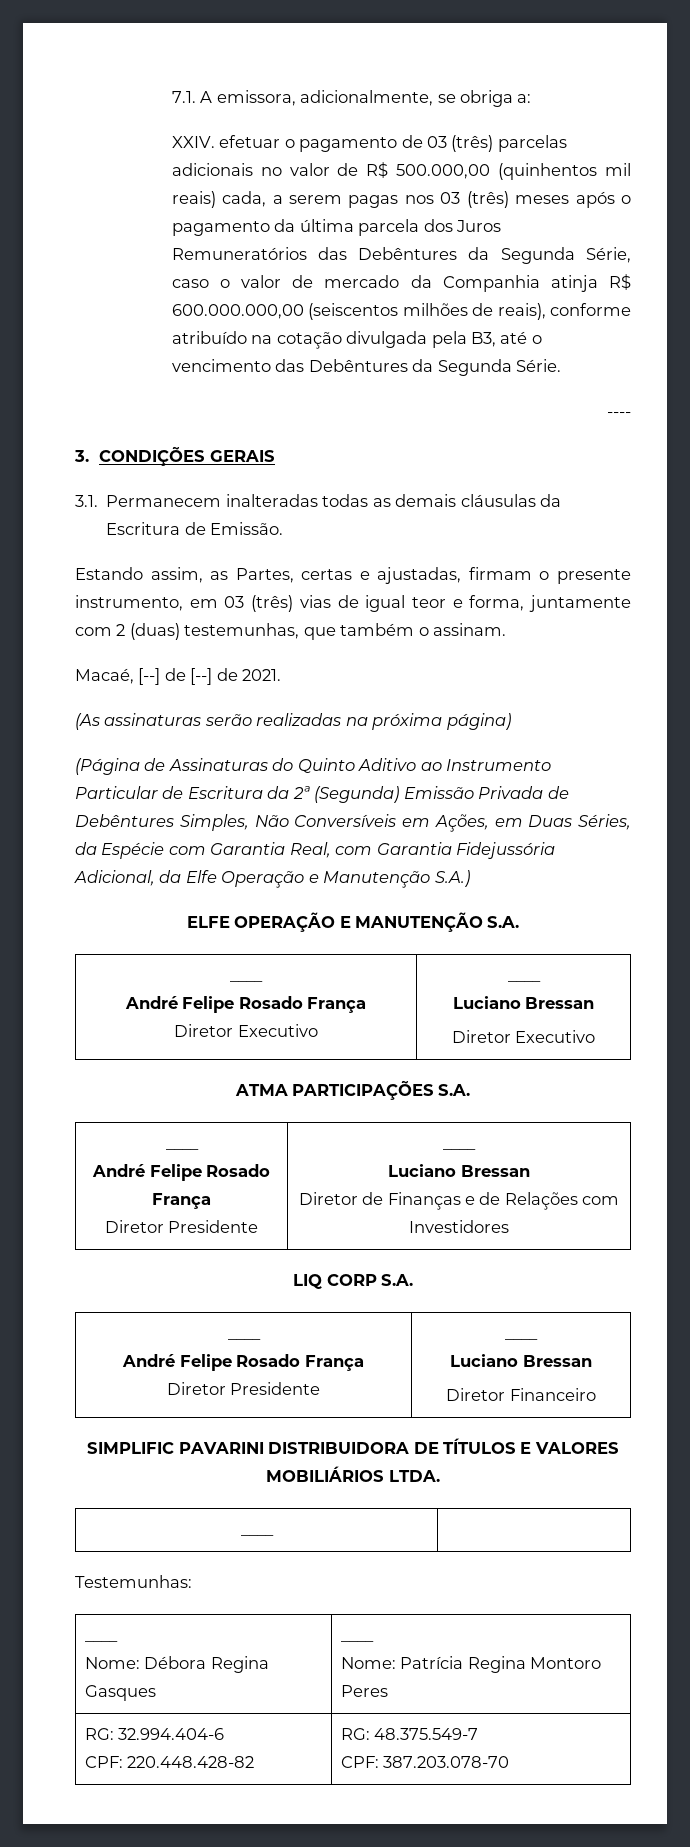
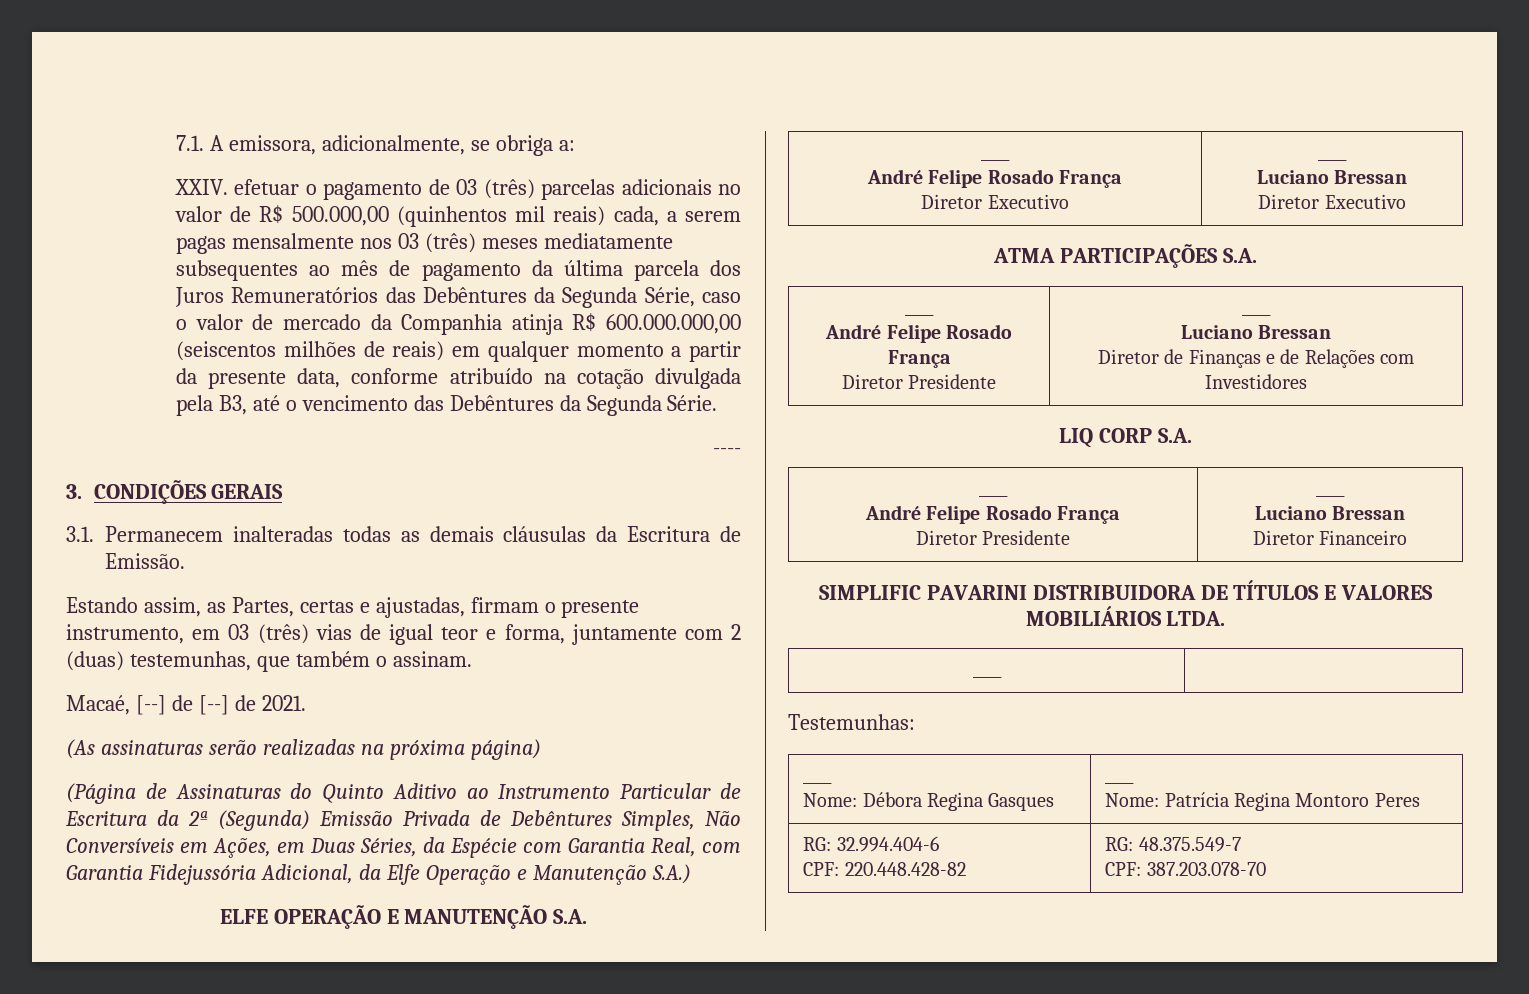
(399, 201) none -> [231,233,354,249] mensalmente
[575,191,632,208] após o -> [543,233,673,249] [176,260,411,281] mediatamente subsequentes ao mês de
[497,303,546,320] reais), -> [392,341,741,362] [176,368,341,389] reais) em qualquer momento a partir da presente data,

